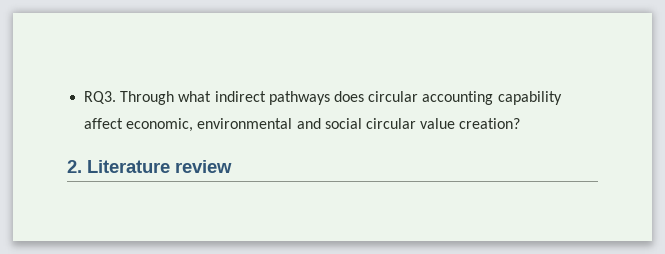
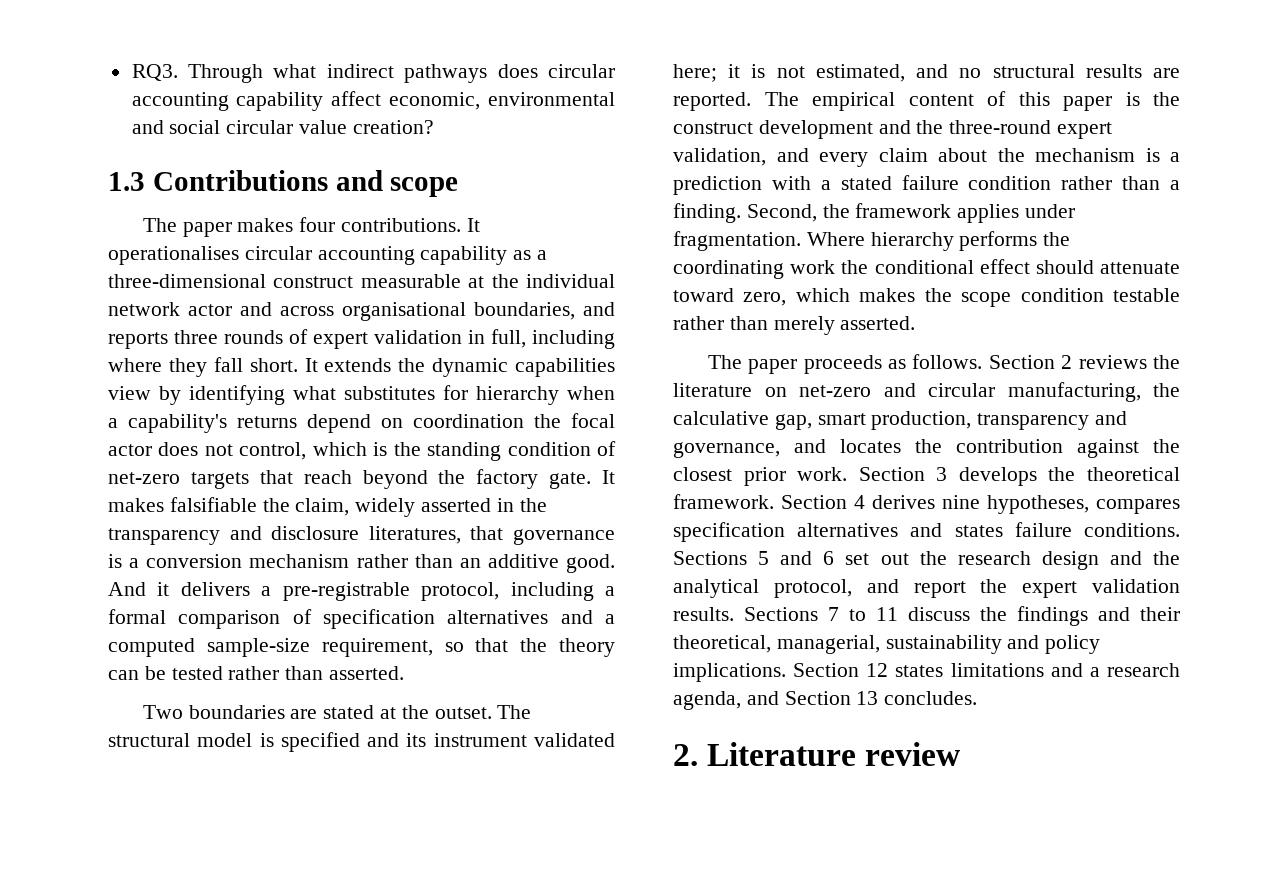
(521, 123) none -> [108,170,459,197] [142,217,480,237] [108,246,548,265] [108,274,615,288] [108,302,615,321] [108,329,615,349] [108,357,615,377] [108,385,615,405] [108,413,615,433] [108,441,617,461] [108,469,615,489] [108,497,547,517] [108,526,615,545] [108,554,615,573] [108,582,615,601] [108,609,615,629] [108,638,615,657] [108,666,405,680] [142,705,532,719] [108,732,615,752] [673,64,1180,82] [673,91,1180,111] [673,120,1113,139] [673,148,1180,167] [673,175,1180,195] [673,203,1076,223] [673,231,1071,251] [673,259,1180,279] [673,288,1180,307] [673,316,916,335] [707,354,1180,374] [673,382,1180,402] [673,411,1128,430] [673,439,1180,458] [673,467,1180,486] [673,494,1180,514] [673,522,1180,542] [673,551,1180,570] [673,579,1180,598] [673,606,1180,626] [673,635,1101,654] [673,663,1180,682] [673,691,978,710] // 1.3 Contributions and scope // The paper makes four contributions. It operationalises circular accounting capability as a three-dimensional construct measurable at the individual network actor and across organisational boundaries, and reports three rounds of expert validation in full, including where they fall short. It extends the dynamic capabilities view by identifying what substitutes for hierarchy when a capability's returns depend on coordination the focal actor does not control, which is the standing condition of net-zero targets that reach beyond the factory gate. It makes falsifiable the claim, widely asserted in the transparency and disclosure literatures, that governance is a conversion mechanism rather than an additive good. And it delivers a pre-registrable protocol, including a formal comparison of specification alternatives and a computed sample-size requirement, so that the theory can be tested rather than asserted. // Two boundaries are stated at the outset. The structural model is specified and its instrument validated here; it is not estimated, and no structural results are reported. The empirical content of this paper is the construct development and the three-round expert validation, and every claim about the mechanism is a prediction with a stated failure condition rather than a finding. Second, the framework applies under fragmentation. Where hierarchy performs the coordinating work the conditional effect should attenuate toward zero, which makes the scope condition testable rather than merely asserted. // The paper proceeds as follows. Section 2 reviews the literature on net-zero and circular manufacturing, the calculative gap, smart production, transparency and governance, and locates the contribution against the closest prior work. Section 3 develops the theoretical framework. Section 4 derives nine hypotheses, compares specification alternatives and states failure conditions. Sections 5 and 6 set out the research design and the analytical protocol, and report the expert validation results. Sections 7 to 11 discuss the findings and their theoretical, managerial, sustainability and policy implications. Section 12 states limitations and a research agenda, and Section 13 concludes.

